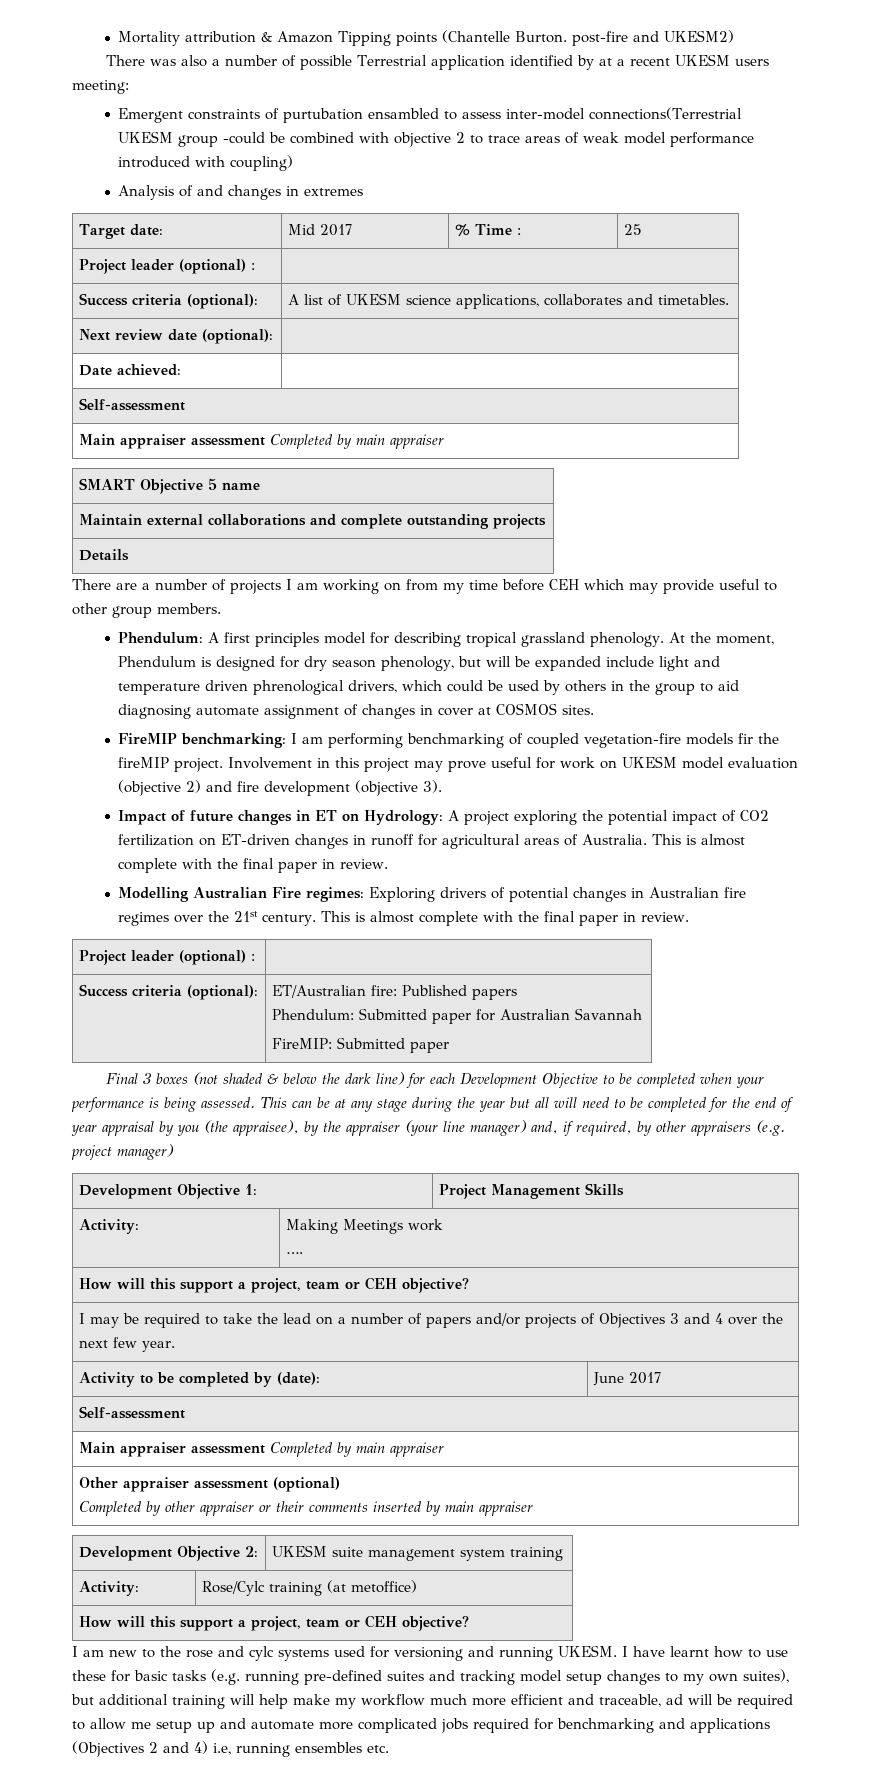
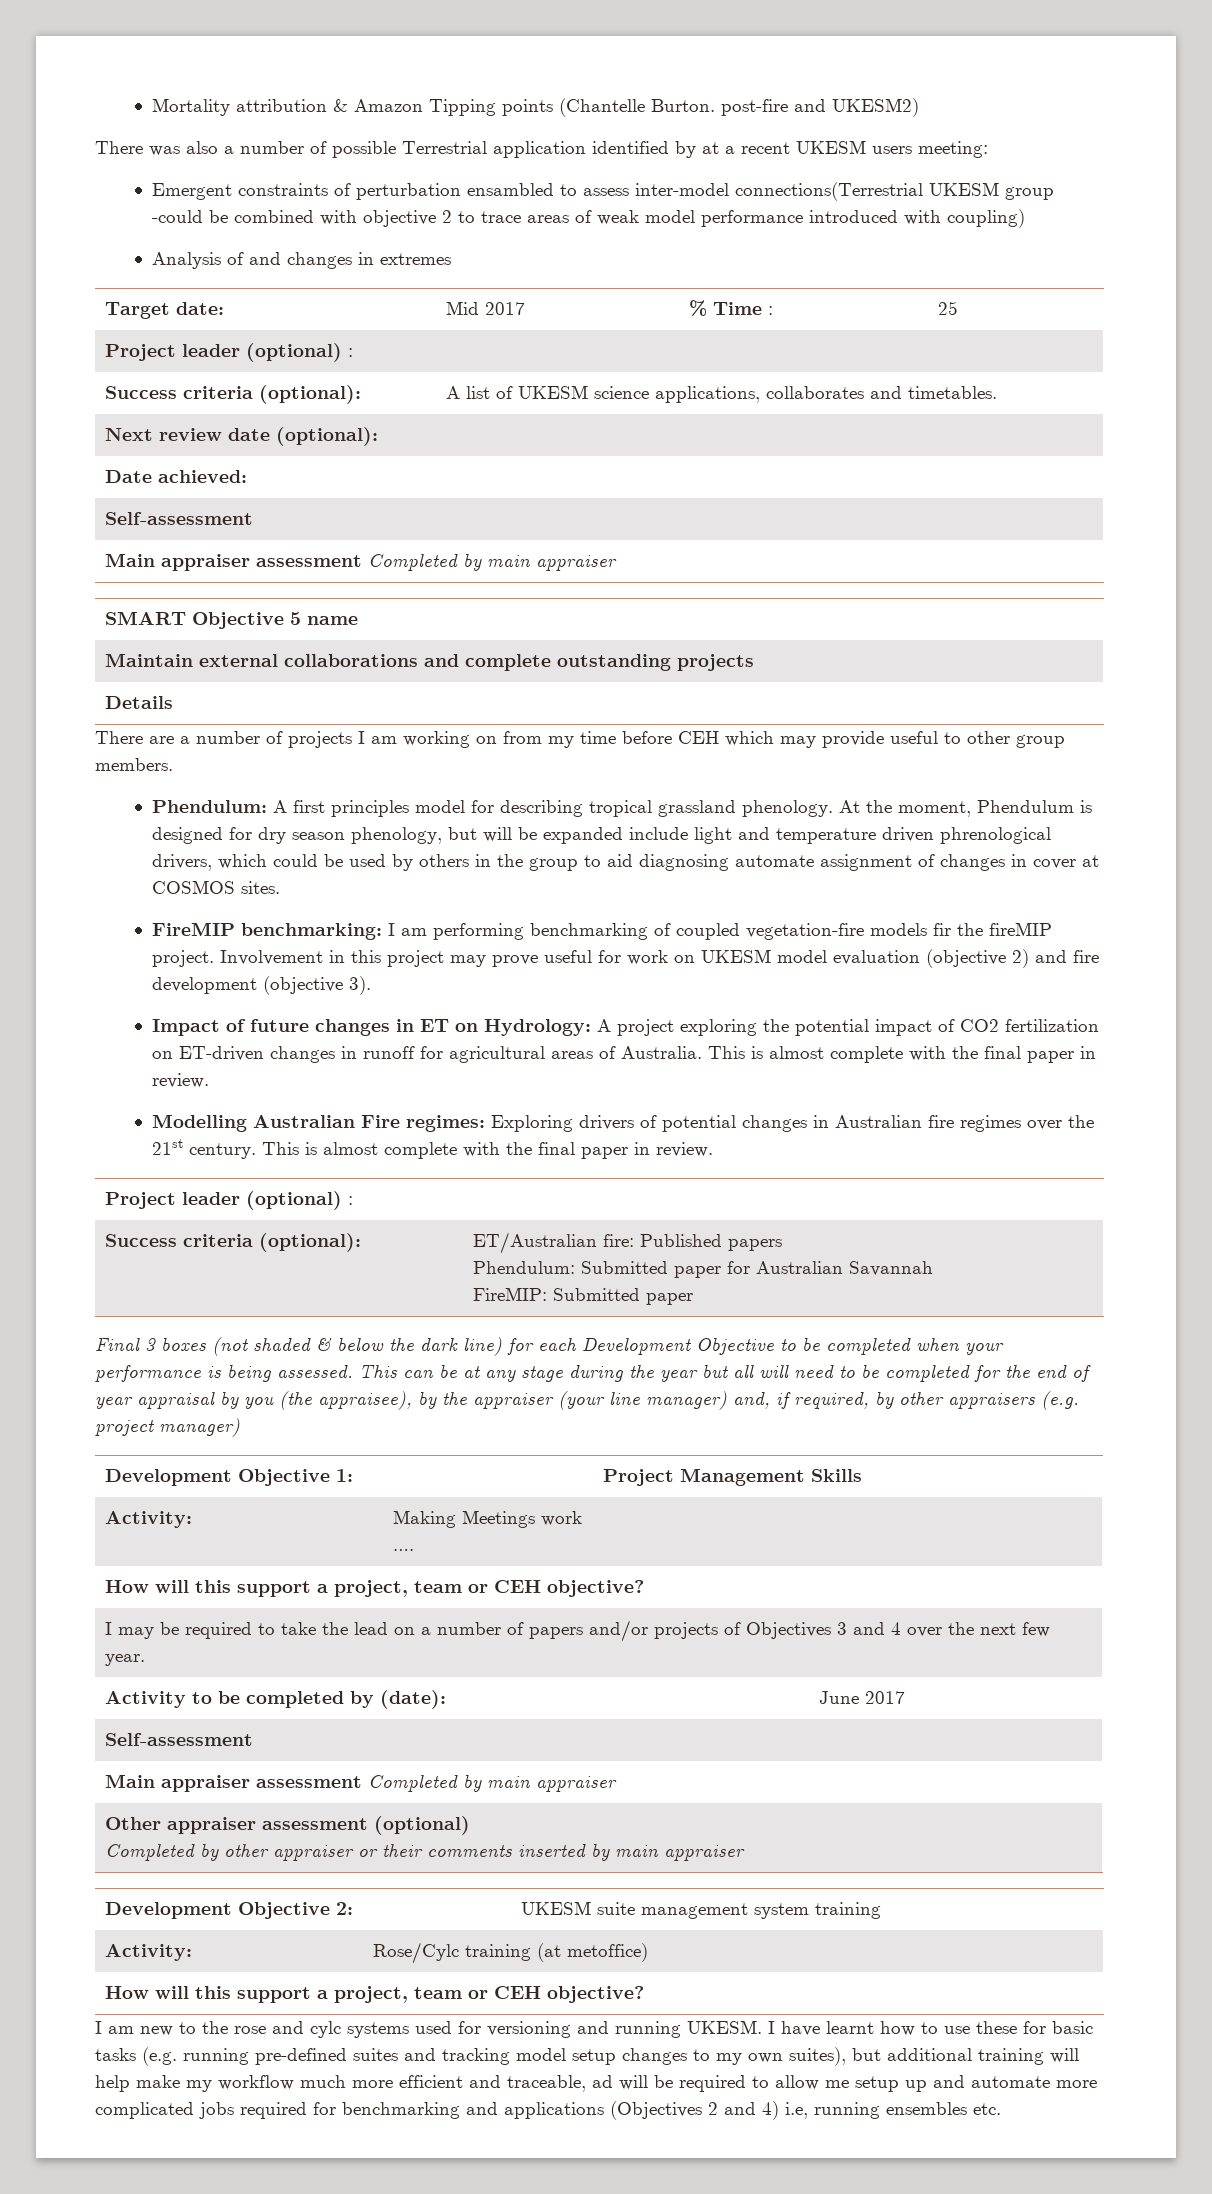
[283,108,364,123] purtubation -> [356,183,462,200] perturbation

